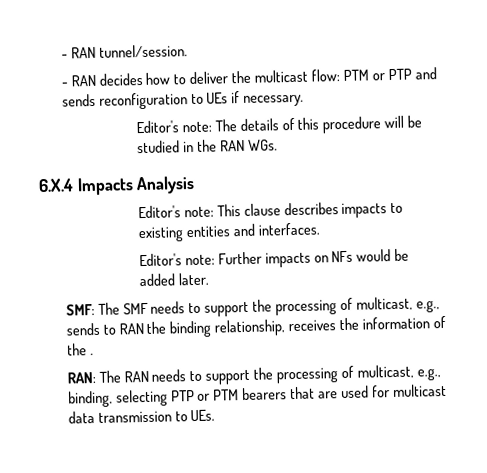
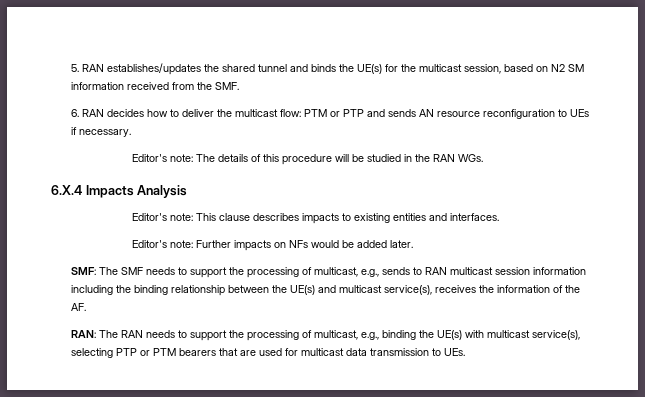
[60,44,188,59] [60,82,68,87] - RAN tunnel/session. // - -> [71,63,585,75] [71,82,240,90] [71,109,80,117] 5. RAN establishes/updates the shared tunnel and binds the UE(s) for the multicast session, based on N2 SM information received from the SMF. // 6.
(96, 100) none -> [419,109,481,117] AN resource
[146,319,286,338] the binding relationship, -> [450,267,587,275] [71,285,433,296] multicast session information including the binding relationship between the UE(s) and multicast service(s),
[89,353,94,356] . -> [71,303,87,311] AF.
[67,390,113,408] binding, -> [382,330,581,340] binding the UE(s) with multicast service(s),

